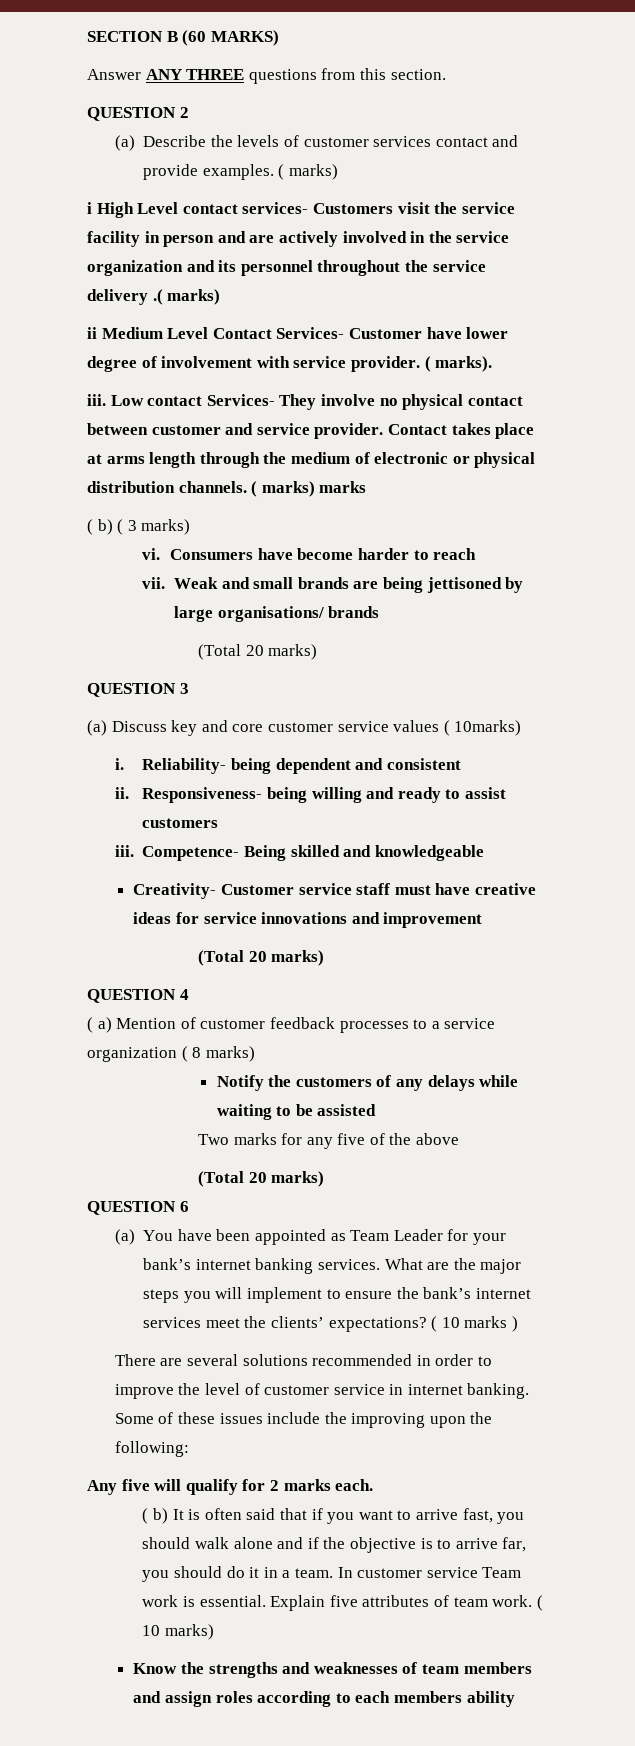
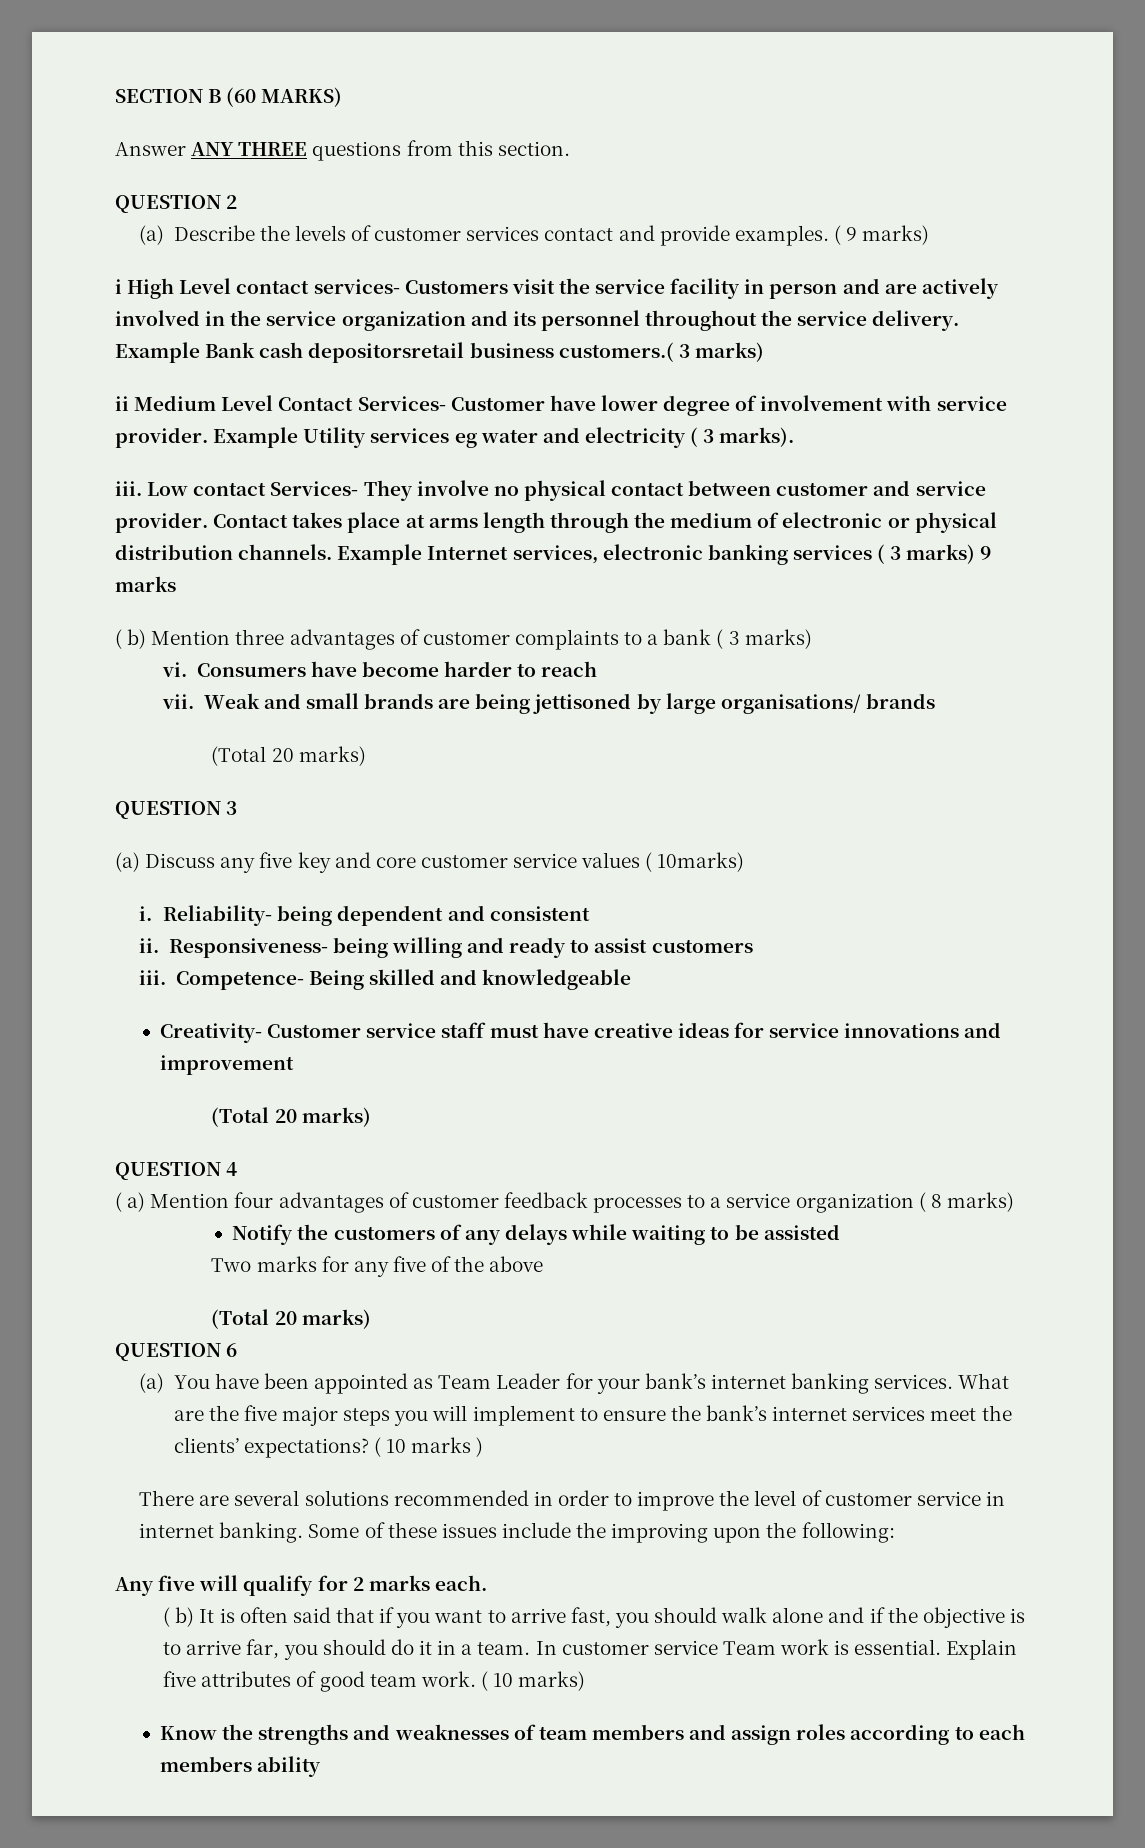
(285, 172) none -> [846,227,858,241] 9
[87,289,163,305] delivery .( -> [872,310,960,331] [115,342,690,363] delivery. Example Bank cash depositorsretail business customers.( 3
[424,356,431,372] ( -> [213,427,715,448] Example Utility services eg water and electricity ( 3
[251,481,367,497] [87,519,113,535] ( marks) marks // ( b) -> [337,544,992,565] [115,576,176,592] [115,629,712,650] Example Internet services, electronic banking services ( 3 marks) 9 marks // ( b) Mention three advantages of customer complaints to a bank
(167, 726) none -> [220,852,293,873] any five
(177, 1023) none -> [234,1192,384,1213] four advantages
(476, 1264) none -> [243,1405,277,1421] five
(450, 1601) none -> [319,1671,365,1692] good

